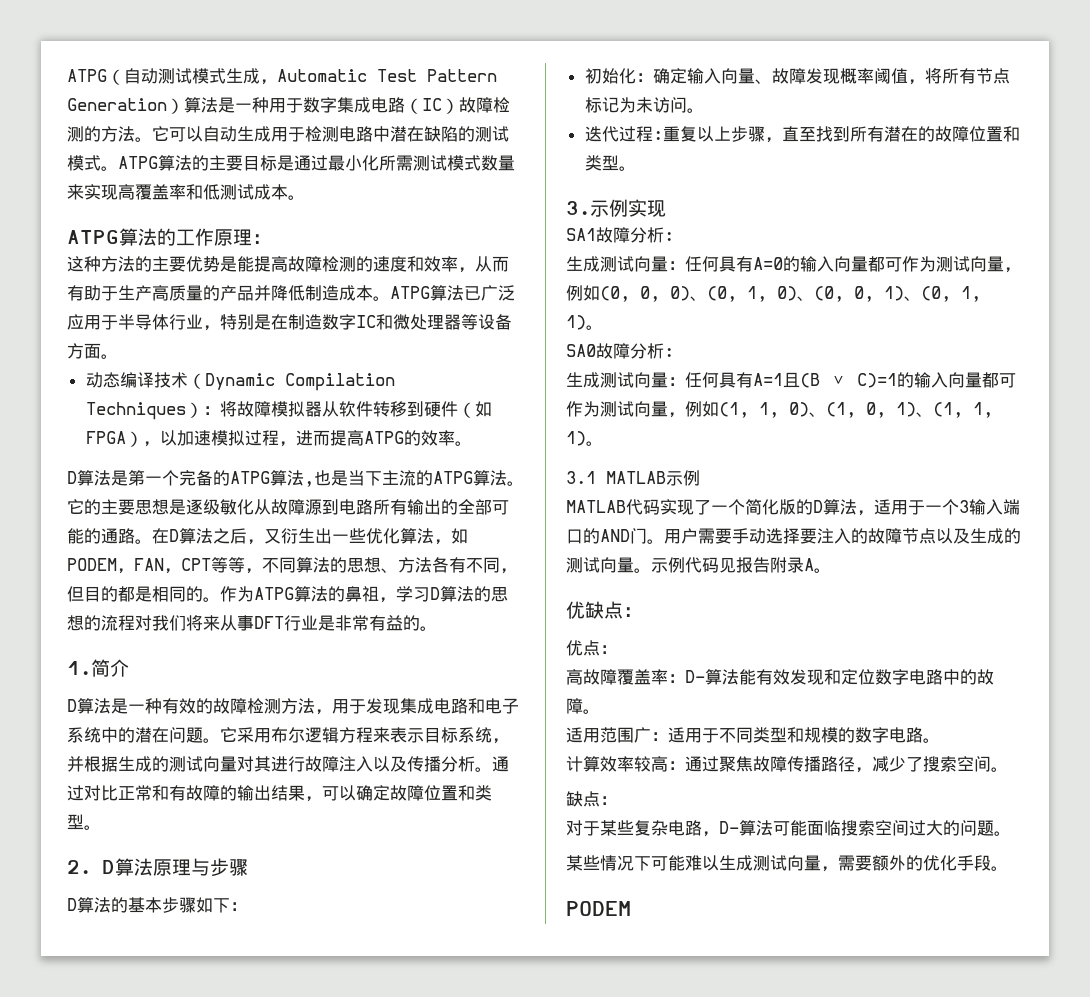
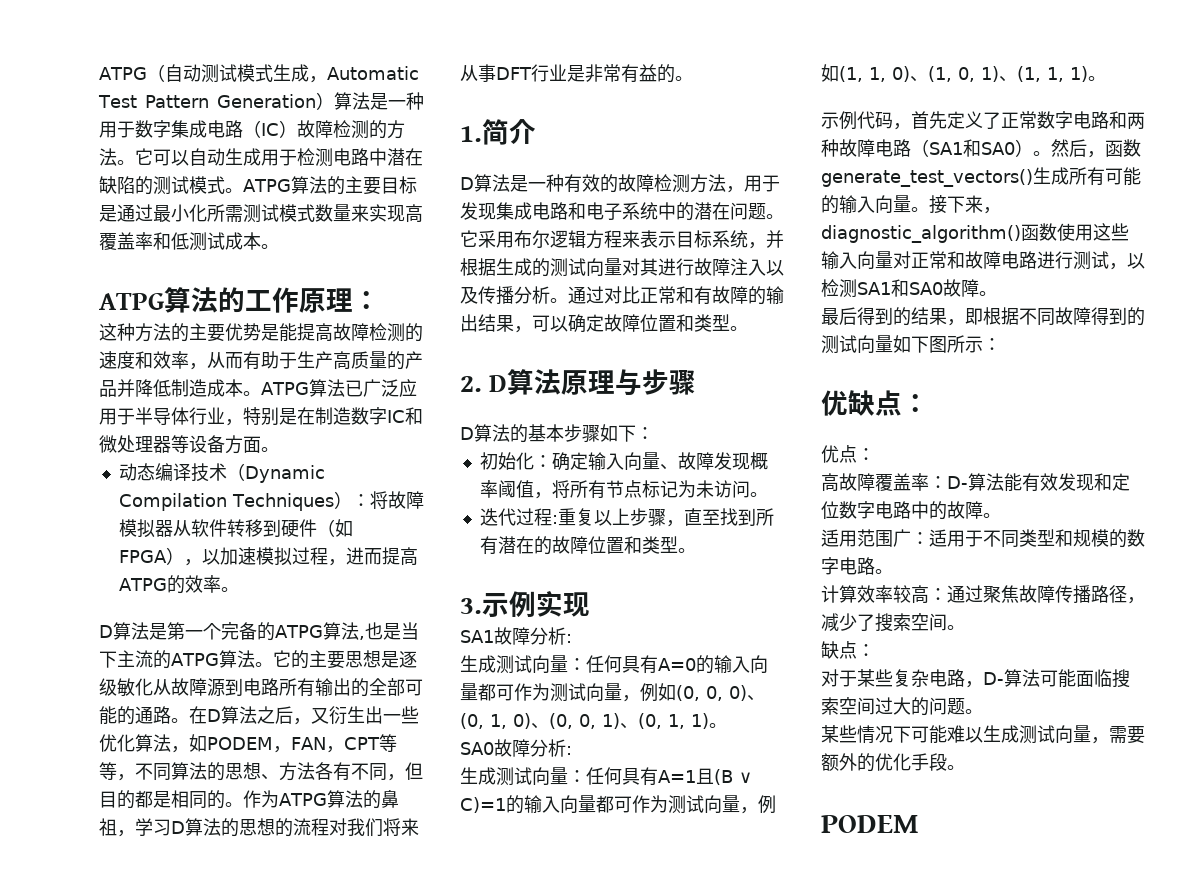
[566,470,700,486] [566,499,1020,516] [566,528,1021,544] [566,557,831,573] 3.1 MATLAB示例 // MATLAB代码实现了一个简化版的D算法，适用于一个3输入端口的AND门。用户需要手动选择要注入的故障节点以及生成的测试向量。示例代码见报告附录A。 -> [821,111,1145,130] [821,139,1141,158] [821,167,1141,187] [821,195,1001,214] [821,223,1129,243] [821,251,1145,270] [821,279,997,298] [821,307,1145,326] [821,335,1001,354] 示例代码，首先定义了正常数字电路和两种故障电路（SA1和SA0）。然后，函数generate_test_vectors()生成所有可能的输入向量。接下来，diagnostic_algorithm()函数使用这些输入向量对正常和故障电路进行测试，以检测SA1和SA0故障。 // 最后得到的结果，即根据不同故障得到的测试向量如下图所示：

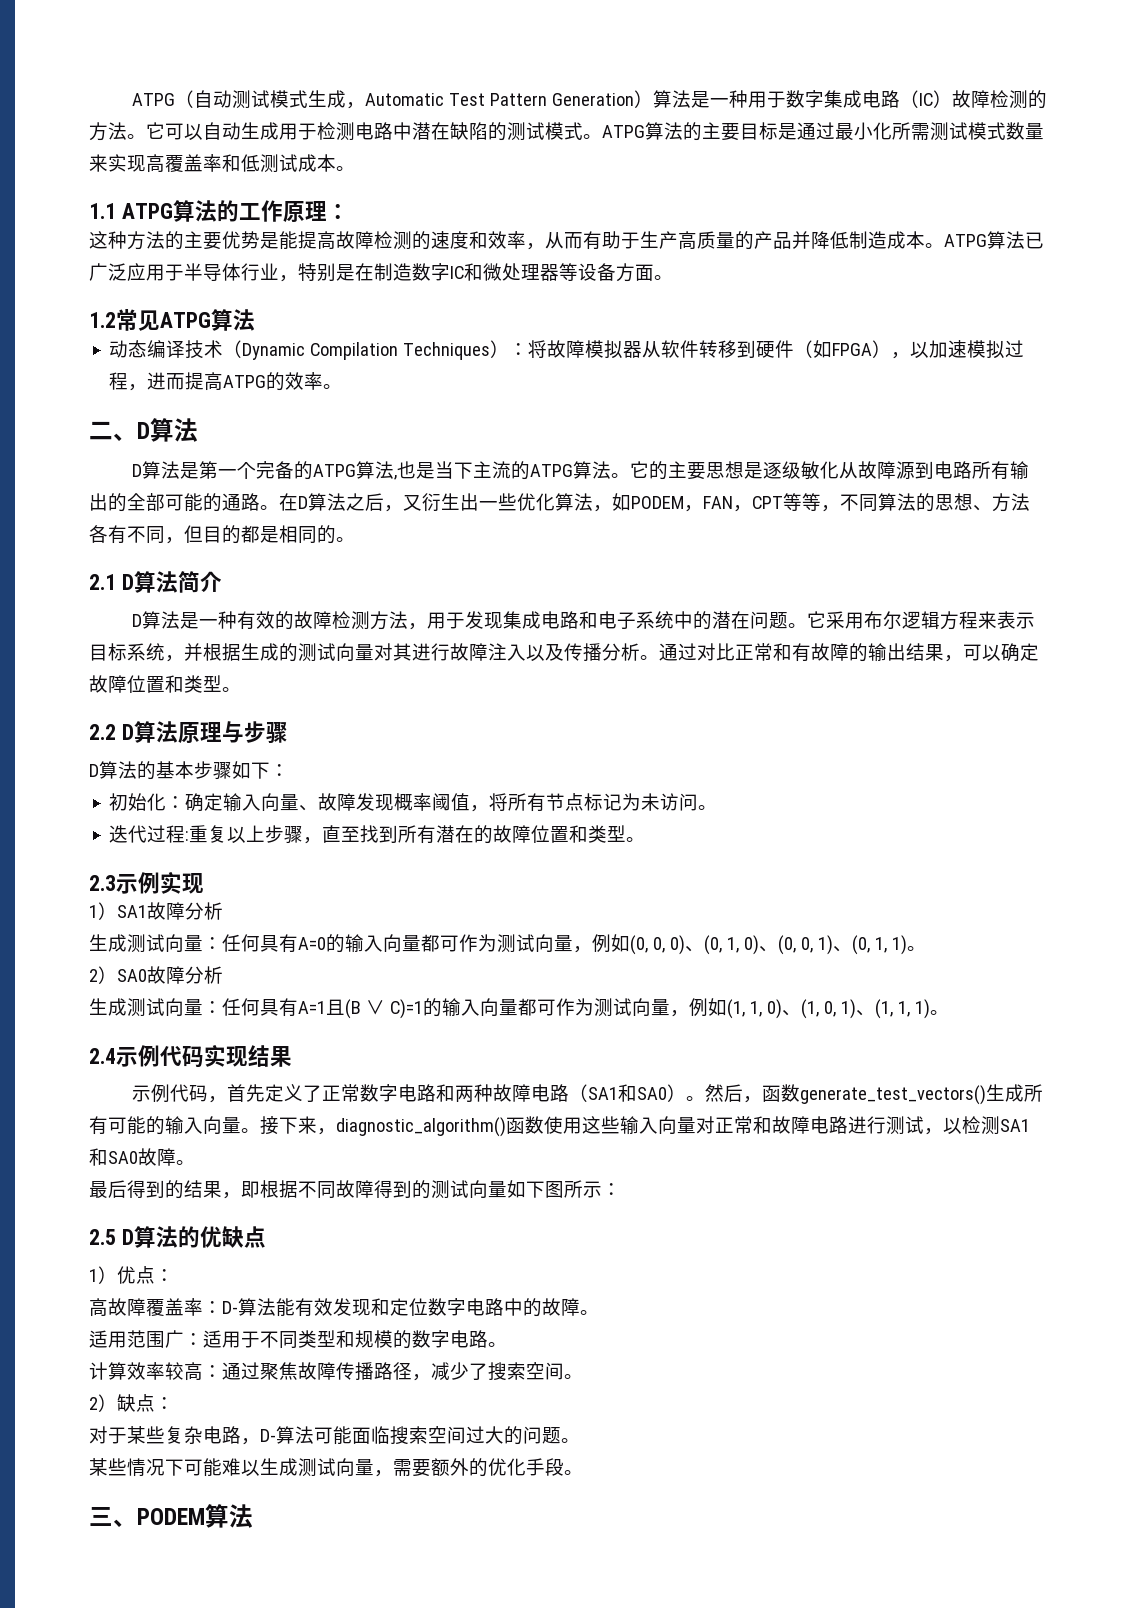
(279, 246) none -> [89,203,116,219] 1.1
(279, 449) none -> [89,309,255,331] // 1.2常见ATPG算法
(239, 589) none -> [89,418,198,442] // 二、D算法
[243,790,399,809] [99,818,419,837] [460,64,693,83] [460,126,482,142] 作为ATPG算法的鼻祖，学习D算法的思想的流程对我们将来从事DFT行业是非常有益的。 // 1. -> [89,571,178,593] // 2.1 D算法
[460,376,482,392] 2. -> [89,724,116,740] 2.2
[460,598,482,614] 3. -> [89,875,116,891] 2.3
(590, 604) none -> [89,902,117,920] 1）
[566,634,572,643] : -> (223, 911) none
(727, 725) none -> [89,966,117,984] 2）
[566,746,572,755] : -> (223, 975) none
(1106, 78) none -> [89,1044,292,1068] // 2.4示例代码实现结果
(1001, 344) none -> [89,1226,200,1248] 2.5 D算法的
[902,394,929,413] ： // -> [89,1266,117,1284] // 1）
(965, 627) none -> [89,1394,117,1412] 2）
[821,815,919,833] PODEM -> [89,1504,253,1528] 三、PODEM算法

